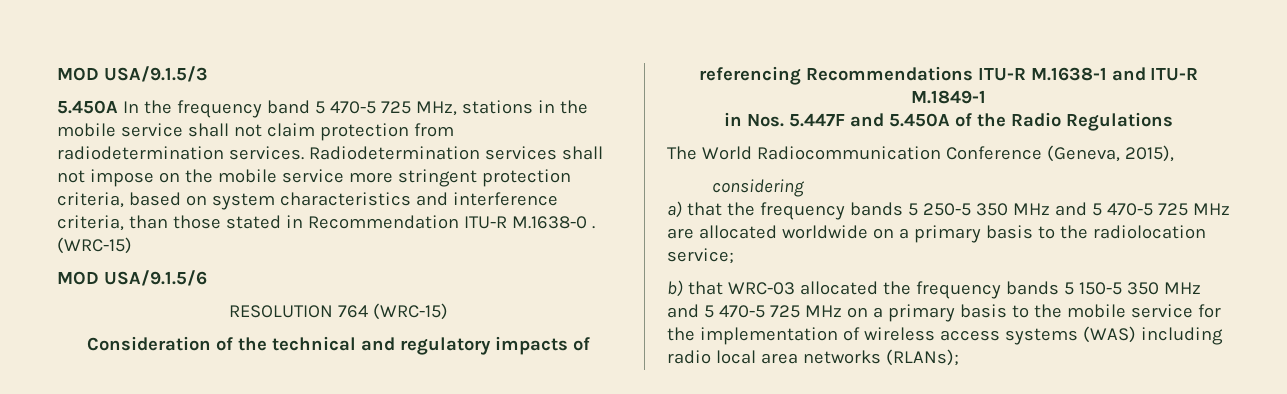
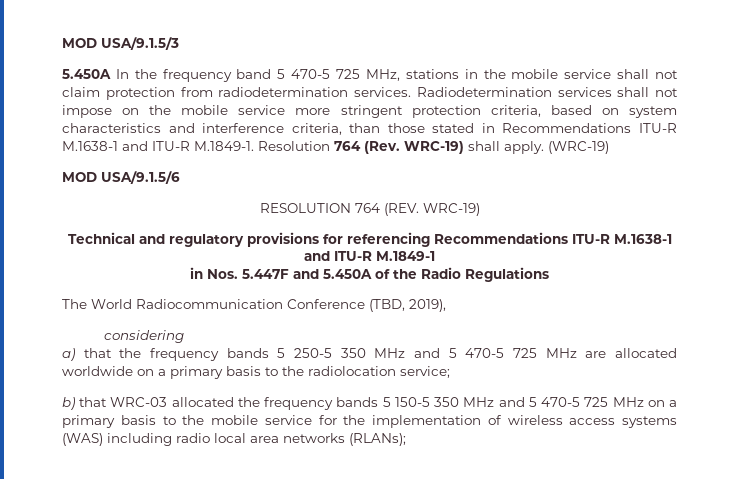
[307,215,595,229] [57,237,132,254] [57,270,207,286] [229,303,448,320] [87,336,590,355] Recommendation ITU-R M.1638-0 . (WRC-15) // MOD USA/9.1.5/6 // RESOLUTION 764 (WRC-15) // Consideration of the technical and regulatory impacts of -> [502,123,677,133] [62,141,609,154] [62,171,180,184] [259,203,480,216] [67,232,343,247] Recommendations ITU-R M.1638-1 and ITU-R M.1849-1. Resolution 764 (Rev. WRC-19) shall apply. (WRC-19) // MOD USA/9.1.5/6 // RESOLUTION 764 (REV. WRC-19) // Technical and regulatory provisions for
[1046,145,1174,162] (Geneva, 2015), -> [369,299,446,312] (TBD, 2019),

